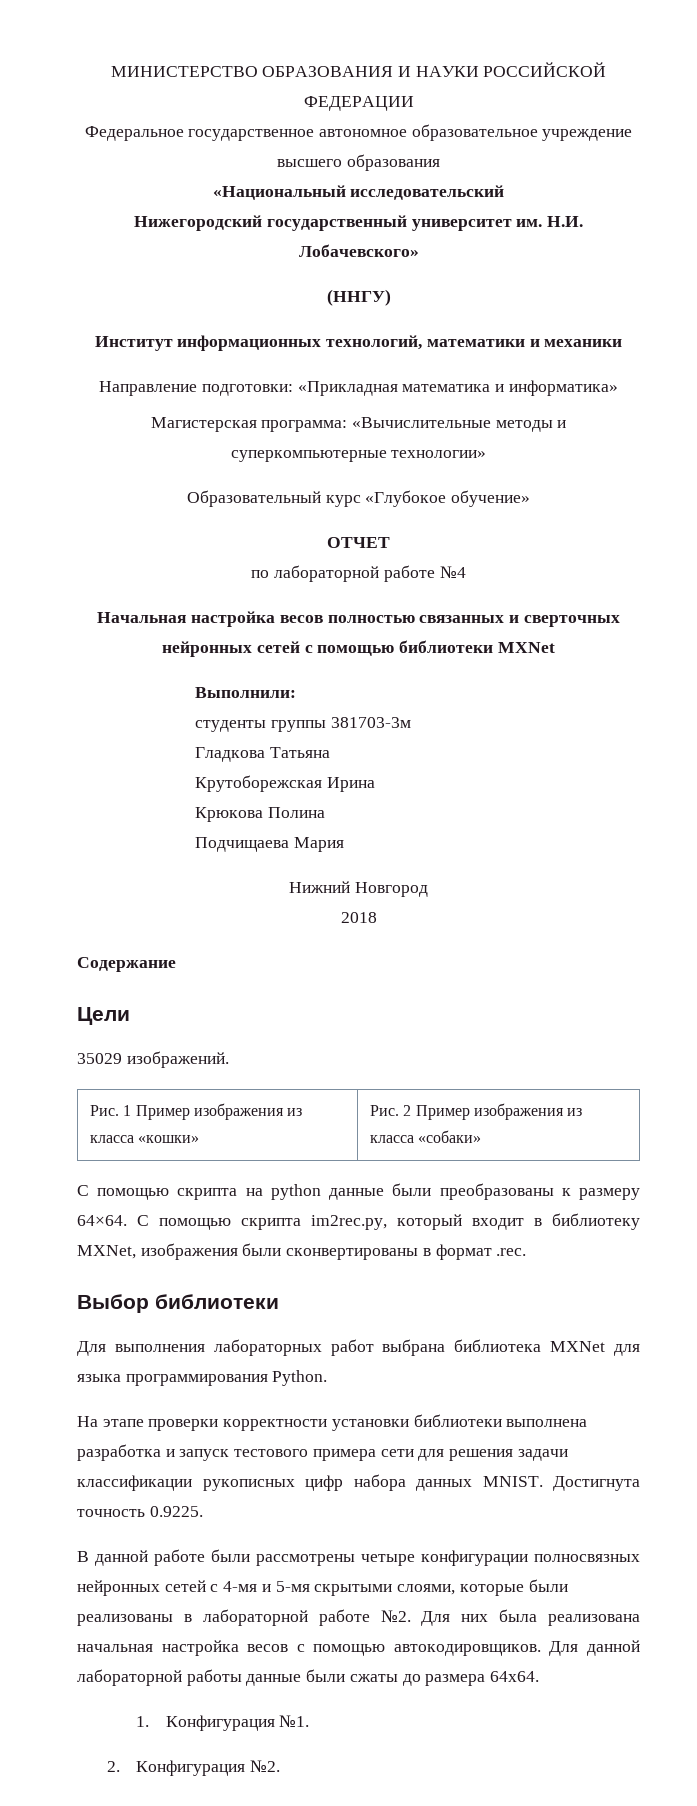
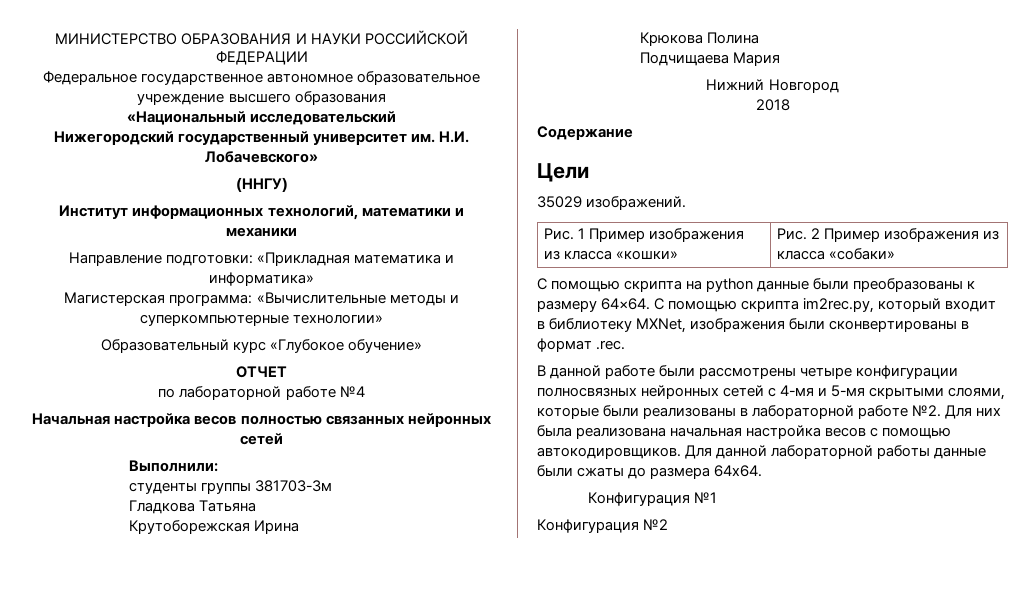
[508,615,620,627] [162,640,555,657] и сверточных нейронных сетей с помощью библиотеки MXNet -> [407,413,491,427] [240,433,283,445] нейронных сетей
[77,1294,279,1313] [77,1339,641,1356] [77,1370,328,1386] [77,1414,588,1431] [77,1444,568,1461] [77,1474,640,1491] [77,1506,203,1517] // Выбор библиотеки // Для выполнения лабораторных работ выбрана библиотека MXNet для языка программирования Python. // На этапе проверки корректности установки библиотеки выполнена разработка и запуск тестового примера сети для решения задачи классификации рукописных цифр набора данных MNIST. Достигнута точность 0.9225. -> (626, 345) none
[136,1715,310,1731] [106,1760,280,1776] 1. Конфигурация №1. // 2. Конфигурация №2. -> [588,492,718,506] [537,519,669,533] Конфигурация №1 // Конфигурация №2

